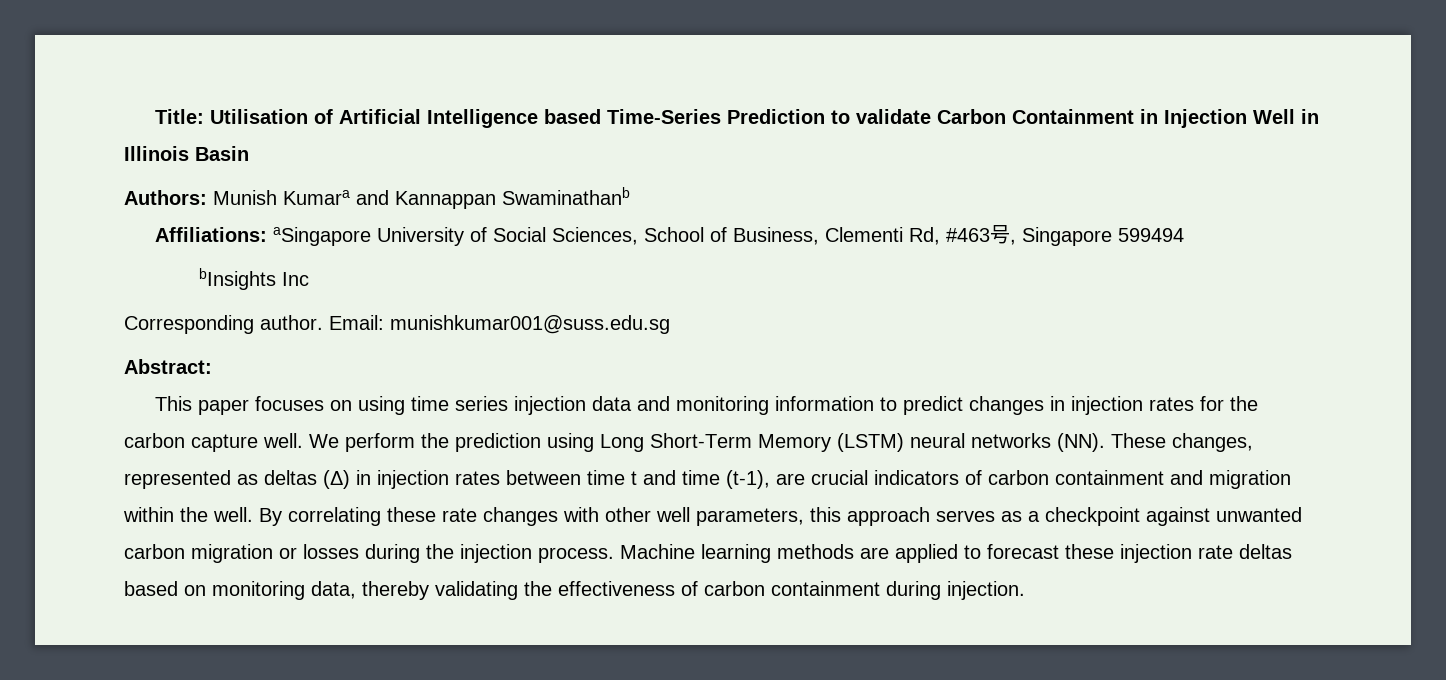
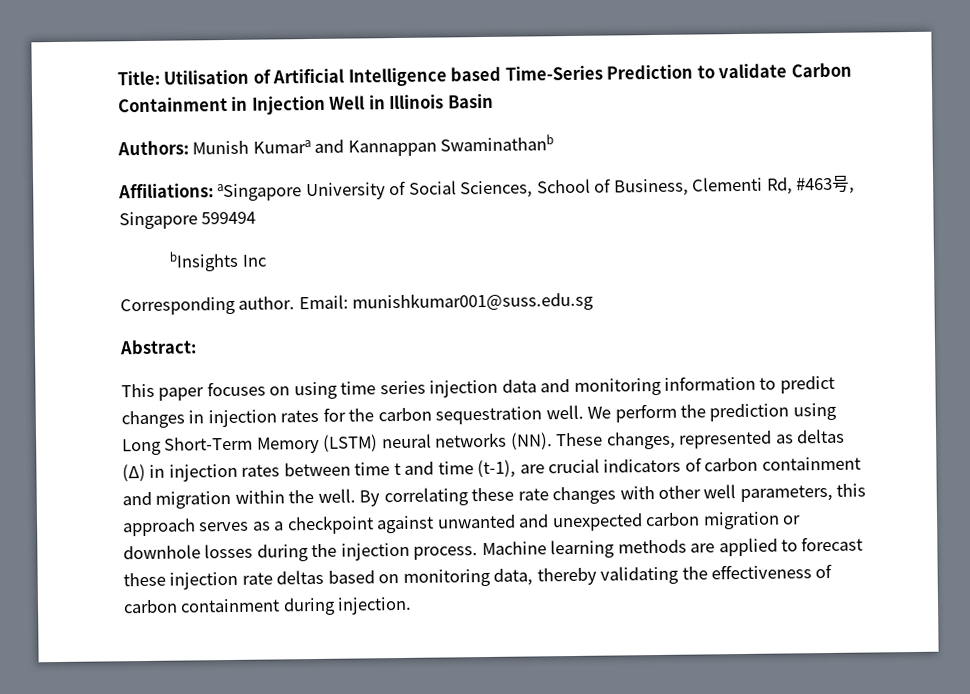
[191,434,258,452] capture -> [435,406,543,425] sequestration
(1302, 514) none -> [518,513,643,532] and unexpected
(297, 553) none -> [123,544,201,560] downhole

